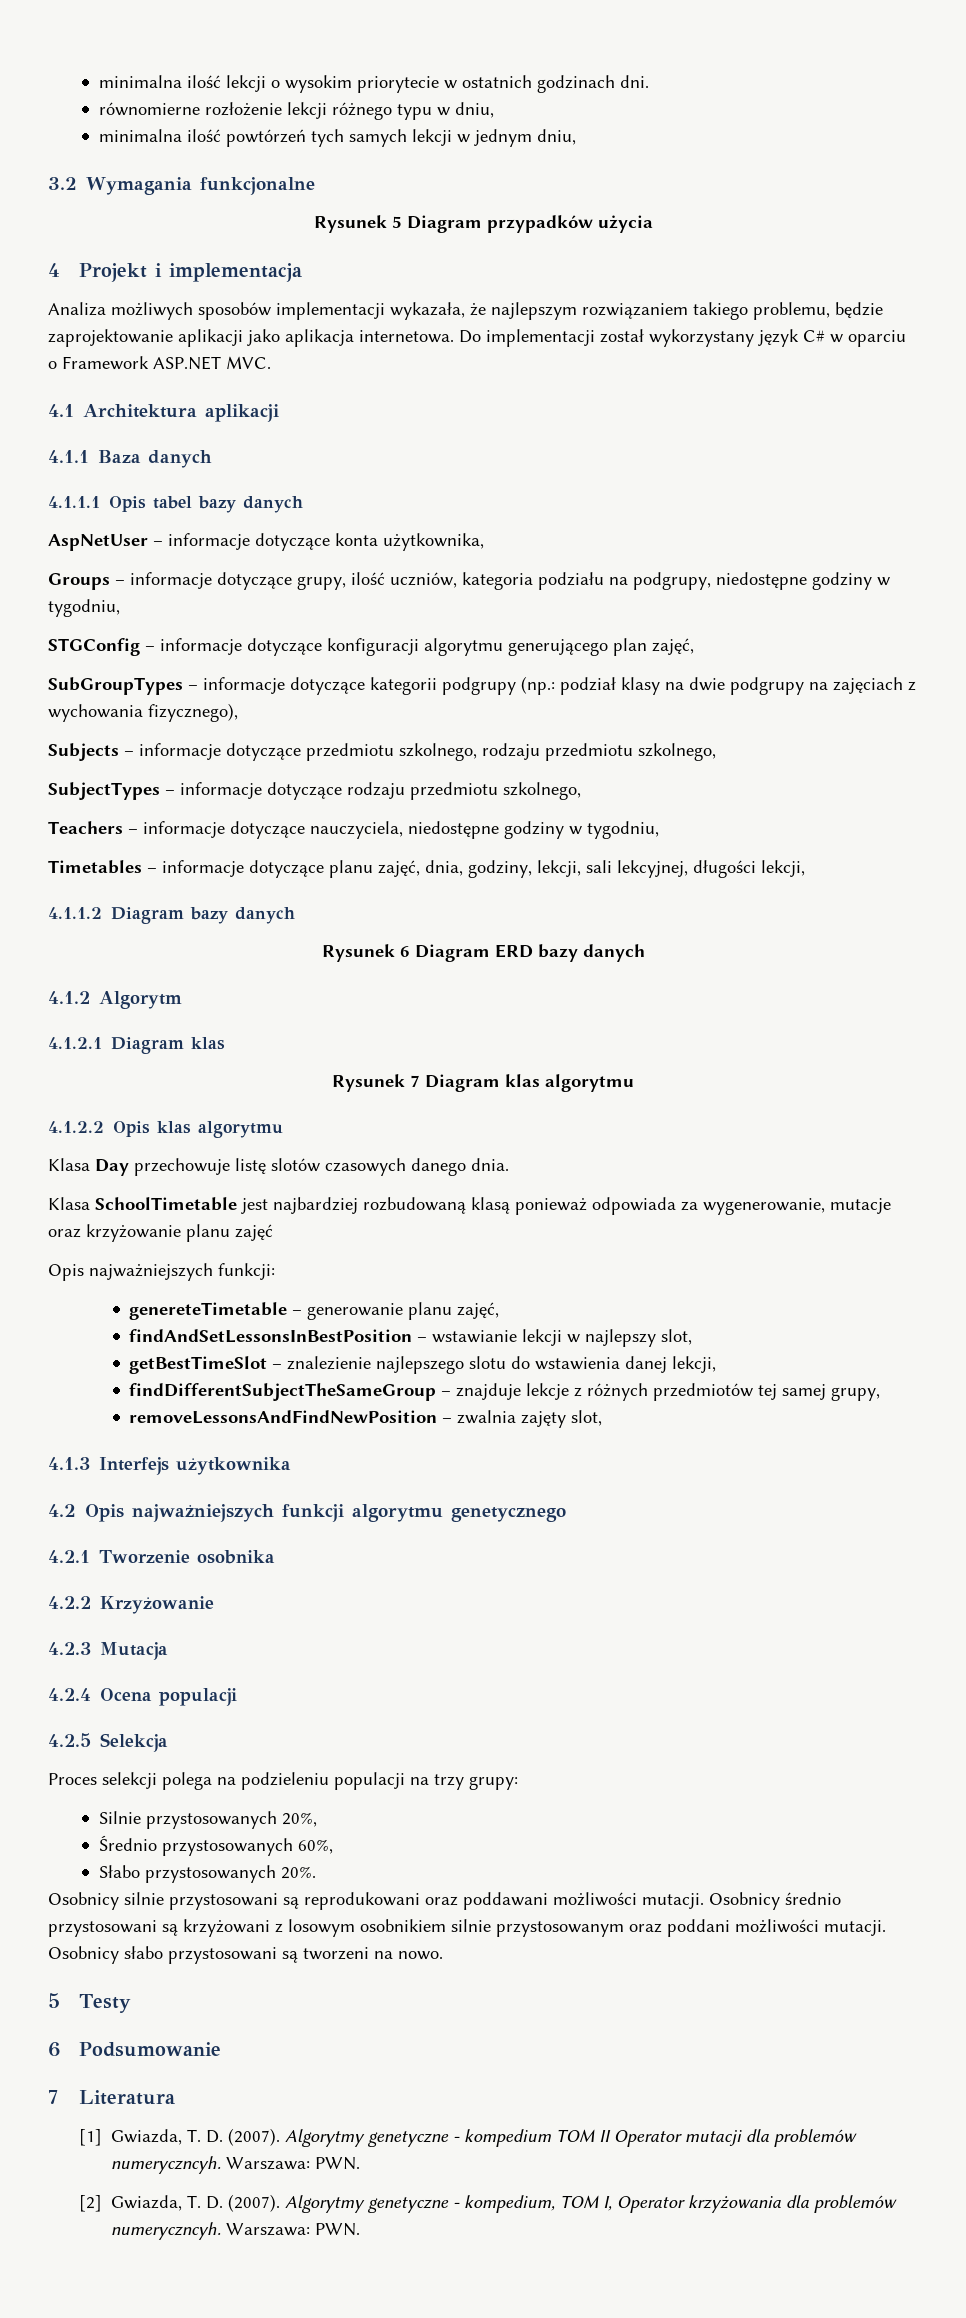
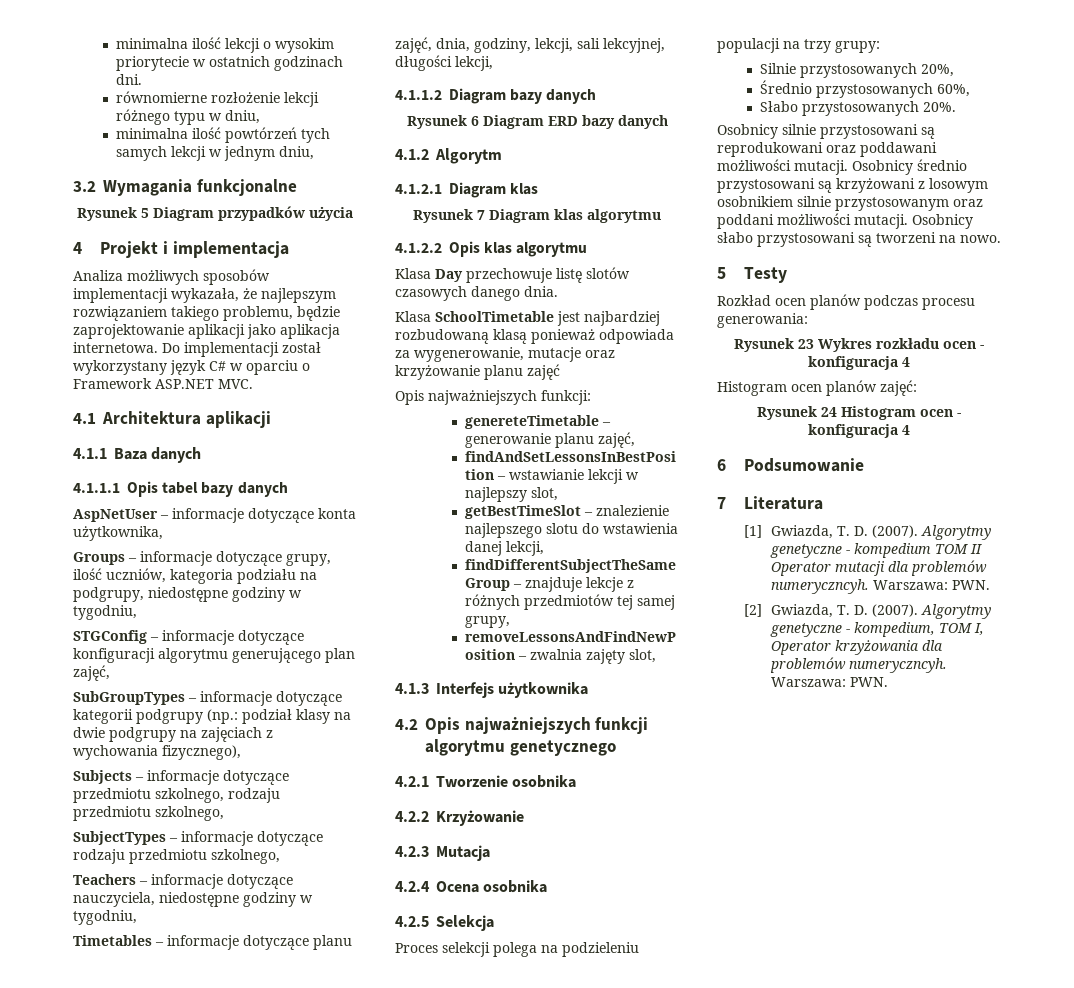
[159,1688,238,1706] populacji -> [483,880,548,893] osobnika
(131, 2003) none -> [717,294,975,310] [717,313,808,328] [734,338,984,352] [808,356,910,370] [717,380,917,396] [757,406,961,420] [808,424,910,438] // Rozkład ocen planów podczas procesu generowania: // Rysunek 23 Wykres rozkładu ocen - konfiguracja 4 // Histogram ocen planów zajęć: // Rysunek 24 Histogram ocen - konfiguracja 4

